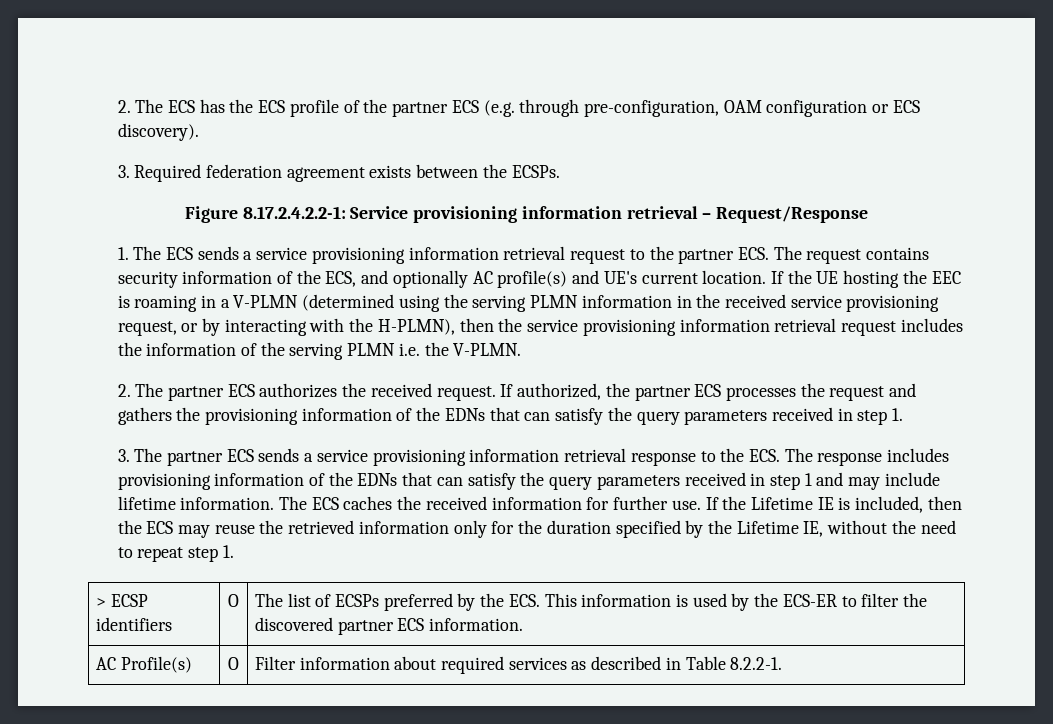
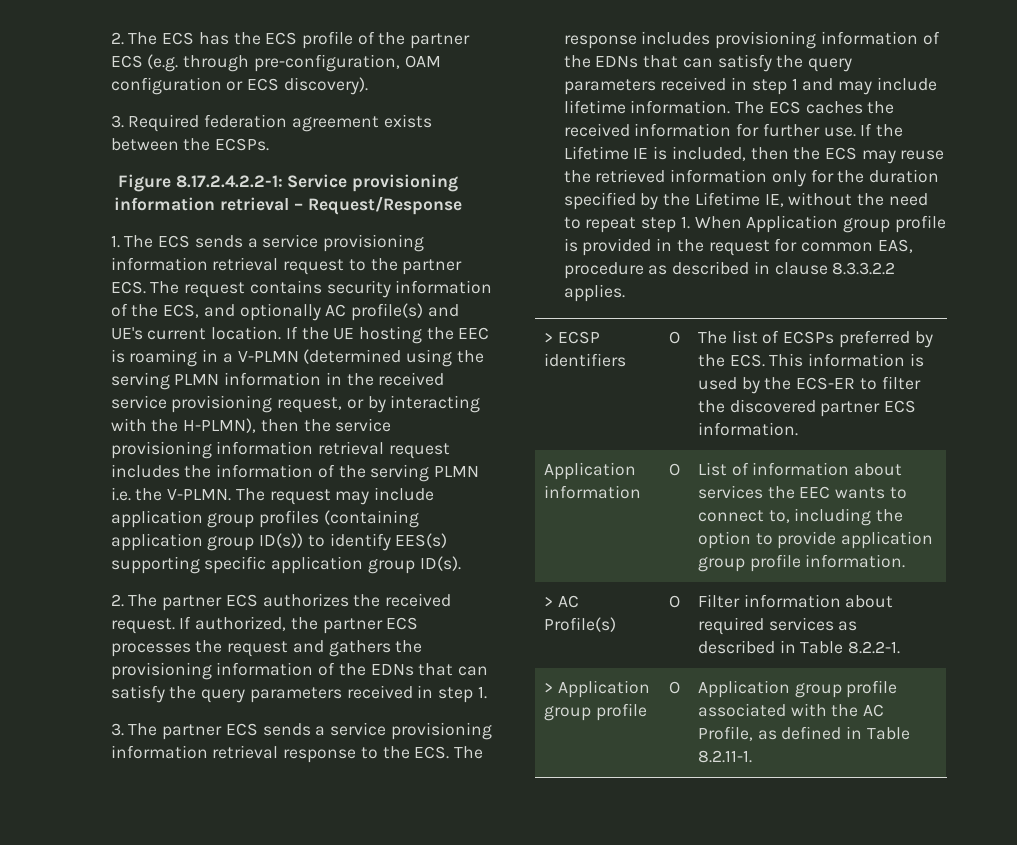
(522, 349) none -> [235,487,434,505] [110,510,419,528] [110,533,448,551] [110,556,461,574] The request may include application group profiles (containing application group ID(s)) to identify EES(s) supporting specific application group ID(s).
(234, 551) none -> [694,215,946,233] [563,238,913,256] [563,261,896,279] [563,284,625,302] When Application group profile is provided in the request for common EAS, procedure as described in clause 8.3.3.2.2 applies.
(523, 624) none -> [543,462,636,480] [543,485,641,499] [669,463,680,476] [697,462,903,476] [697,485,907,499] [697,508,904,526] [697,531,934,549] [697,554,906,572] [543,597,553,607] Application information | O | List of information about services the EEC wants to connect to, including the option to provide application group profile information. // >
(783, 663) none -> [543,680,650,698] [543,703,647,721] [669,681,680,694] [697,680,898,698] [697,703,885,717] [697,726,910,741] [697,750,752,763] // > Application group profile | O | Application group profile associated with the AC Profile, as defined in Table 8.2.11-1.

